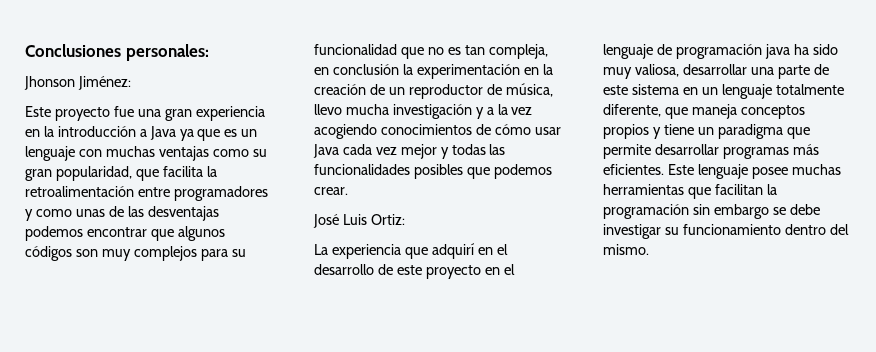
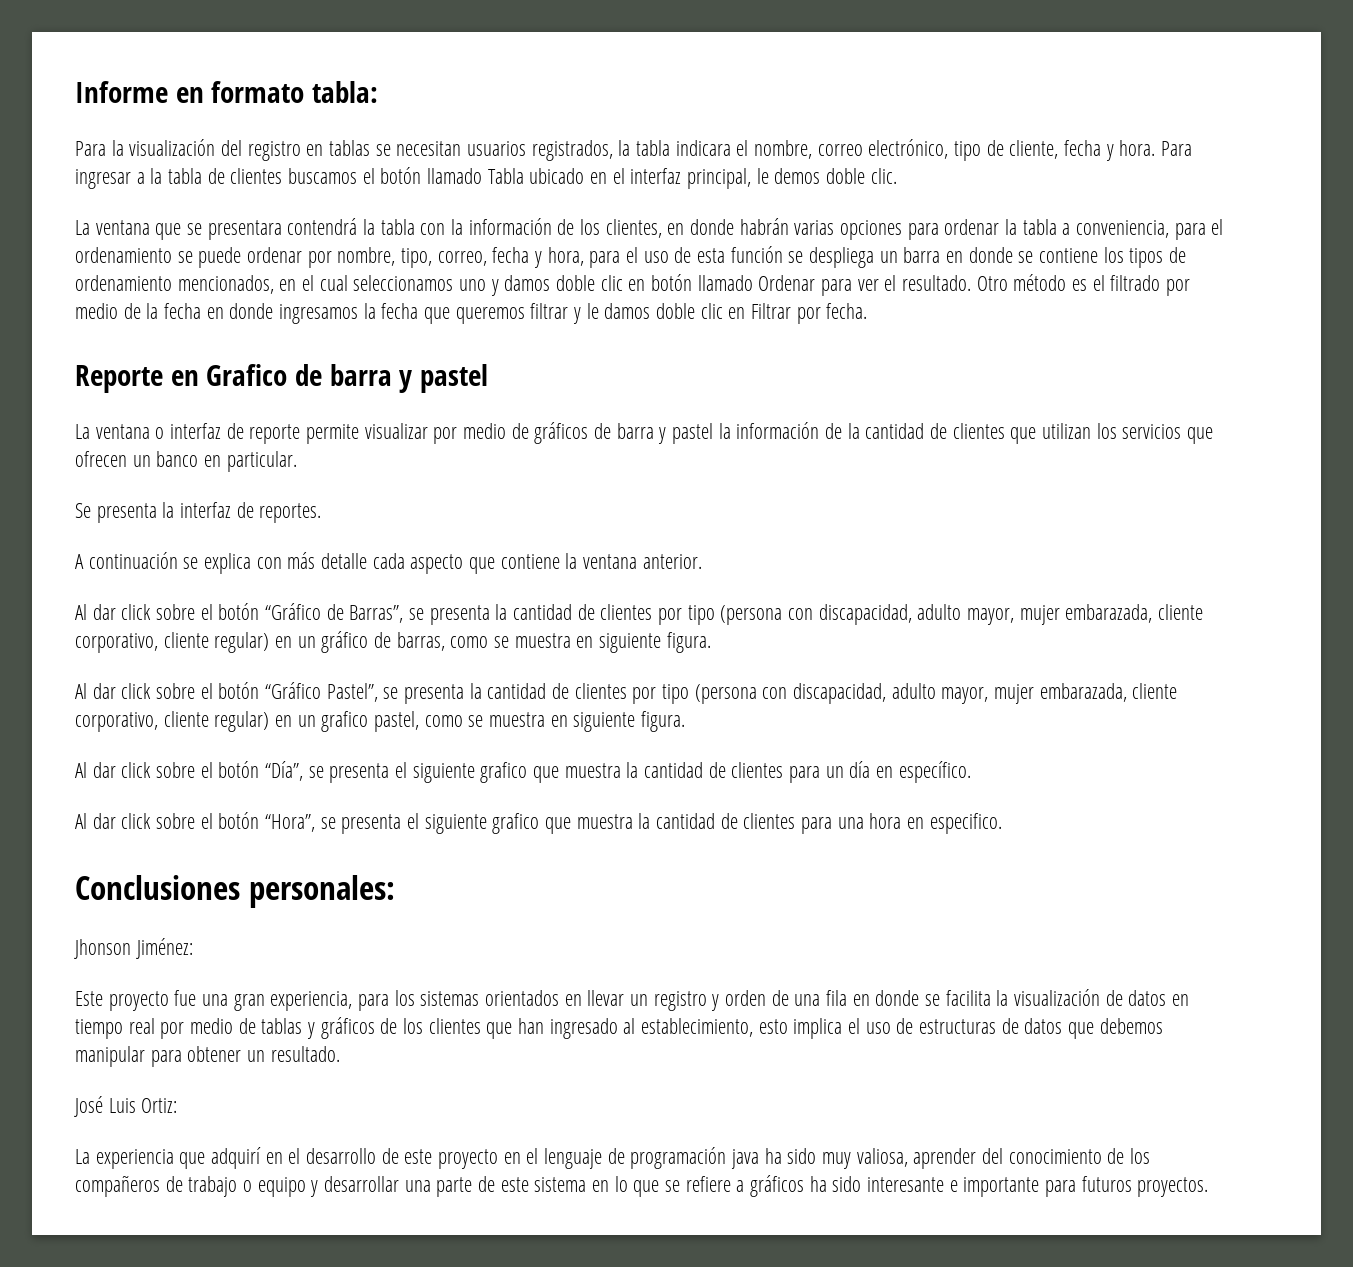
(25, 50) none -> [75,81,379,103] [75,139,1193,161] [75,167,897,189] [75,218,1224,240] [75,246,1187,268] [75,274,1191,296] [75,303,868,324] [75,364,489,393] [75,422,1214,444] [75,451,297,472] [75,502,322,523] [75,552,702,574] [75,603,1204,625] [75,631,711,653] [75,682,1178,704] [75,711,686,732] [75,761,971,783] [75,812,1002,834] Informe en formato tabla: // Para la visualización del registro en tablas se necesitan usuarios registrados, la tabla indicara el nombre, correo electrónico, tipo de cliente, fecha y hora. Para ingresar a la tabla de clientes buscamos el botón llamado Tabla ubicado en el interfaz principal, le demos doble clic. // La ventana que se presentara contendrá la tabla con la información de los clientes, en donde habrán varias opciones para ordenar la tabla a conveniencia, para el ordenamiento se puede ordenar por nombre, tipo, correo, fecha y hora, para el uso de esta función se despliega un barra en donde se contiene los tipos de ordenamiento mencionados, en el cual seleccionamos uno y damos doble clic en botón llamado Ordenar para ver el resultado. Otro método es el filtrado por medio de la fecha en donde ingresamos la fecha que queremos filtrar y le damos doble clic en Filtrar por fecha. // Reporte en Grafico de barra y pastel // La ventana o interfaz de reporte permite visualizar por medio de gráficos de barra y pastel la información de la cantidad de clientes que utilizan los servicios que ofrecen un banco en particular. // Se presenta la interfaz de reportes. // A continuación se explica con más detalle cada aspecto que contiene la ventana anterior. // Al dar click sobre el botón “Gráfico de Barras”, se presenta la cantidad de clientes por tipo (persona con discapacidad, adulto mayor, mujer embarazada, cliente corporativo, cliente regular) en un gráfico de barras, como se muestra en siguiente figura. // Al dar click sobre el botón “Gráfico Pastel”, se presenta la cantidad de clientes por tipo (persona con discapacidad, adulto mayor, mujer embarazada, cliente corporativo, cliente regular) en un grafico pastel, como se muestra en siguiente figura. // Al dar click sobre el botón “Día”, se presenta el siguiente grafico que muestra la cantidad de clientes para un día en específico. // Al dar click sobre el botón “Hora”, se presenta el siguiente grafico que muestra la cantidad de clientes para una hora en especifico. //
[195,106,265,121] [25,126,258,141] [25,146,267,161] [25,166,217,181] [25,186,268,201] [25,206,219,221] [25,226,225,241] [25,246,246,261] [314,44,548,59] [314,64,553,79] [314,83,553,99] [314,104,533,119] [314,124,561,139] [313,144,506,159] [314,164,552,179] [314,187,348,195] experiencia en la introducción a Java ya que es un lenguaje con muchas ventajas como su gran popularidad, que facilita la retroalimentación entre programadores y como unas de las desventajas podemos encontrar que algunos códigos son muy complejos para su funcionalidad que no es tan compleja, en conclusión la experimentación en la creación de un reproductor de música, llevo mucha investigación y a la vez acogiendo conocimientos de cómo usar Java cada vez mejor y todas las funcionalidades posibles que podemos crear. -> [270,989,1190,1011] [75,1017,1163,1039] [75,1046,340,1067] experiencia, para los sistemas orientados en llevar un registro y orden de una fila en donde se facilita la visualización de datos en tiempo real por medio de tablas y gráficos de los clientes que han ingresado al establecimiento, esto implica el uso de estructuras de datos que debemos manipular para obtener un resultado.
(679, 70) none -> [913,1148,1151,1169] [75,1175,319,1197] aprender del conocimiento de los compañeros de trabajo o equipo y
[701,84,844,99] [603,104,805,119] [603,124,810,139] [603,144,819,159] [603,164,841,179] [603,184,777,199] [603,204,820,219] [603,224,849,239] [603,244,649,255] un lenguaje totalmente diferente, que maneja conceptos propios y tiene un paradigma que permite desarrollar programas más eficientes. Este lenguaje posee muchas herramientas que facilitan la programación sin embargo se debe investigar su funcionamiento dentro del mismo. -> [614,1175,1209,1197] lo que se refiere a gráficos ha sido interesante e importante para futuros proyectos.

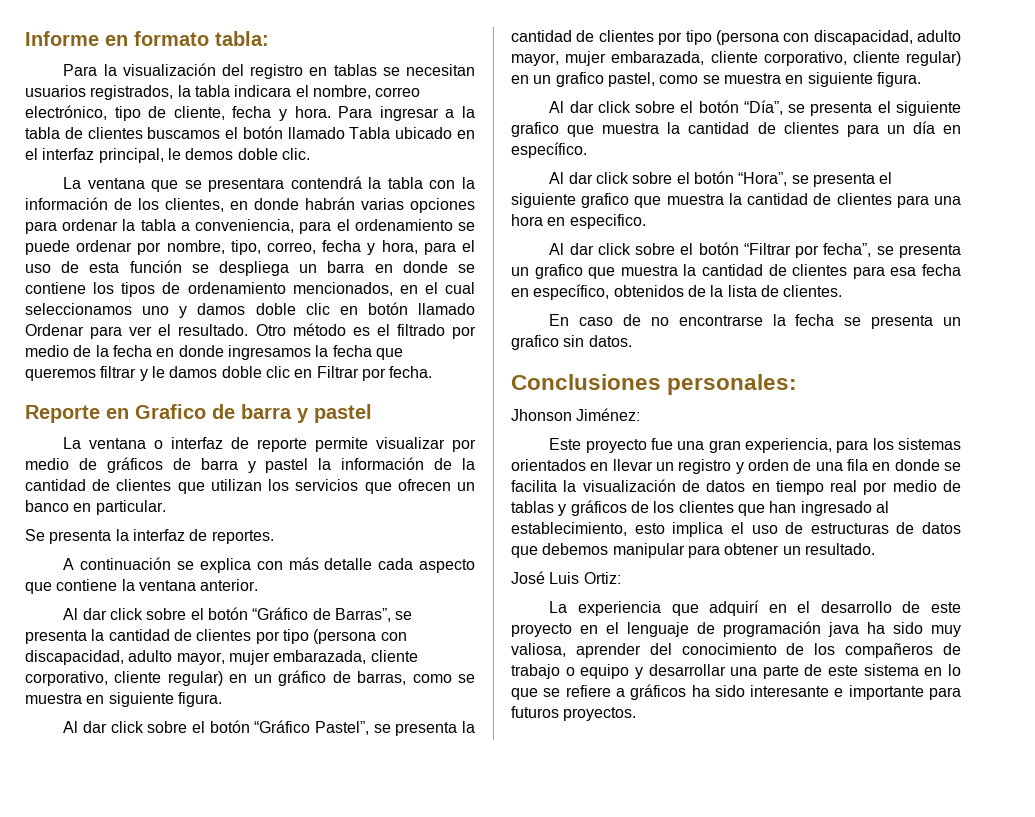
(1002, 823) none -> [549,242,961,258] [511,264,961,279] [511,284,843,300] [549,314,961,329] [511,335,632,350] // Al dar click sobre el botón “Filtrar por fecha”, se presenta un grafico que muestra la cantidad de clientes para esa fecha en específico, obtenidos de la lista de clientes. // En caso de no encontrarse la fecha se presenta un grafico sin datos.

